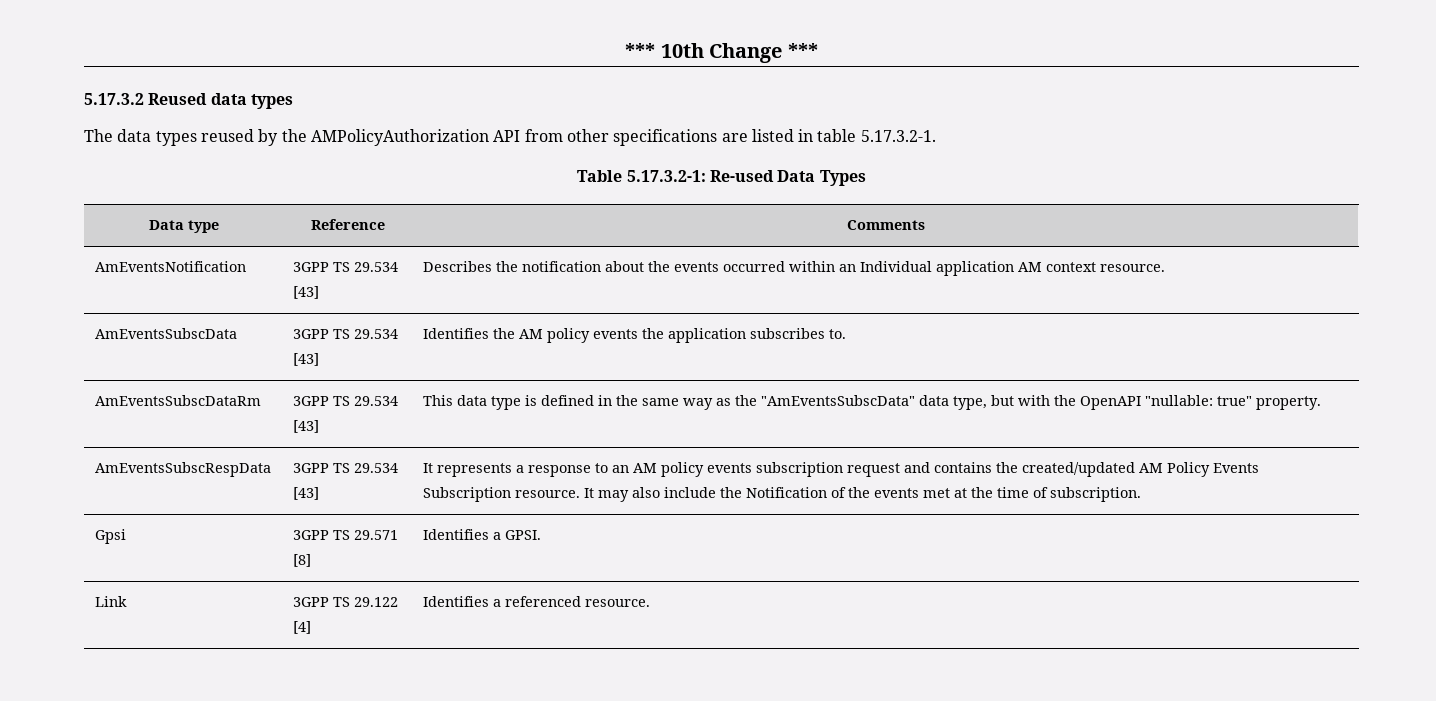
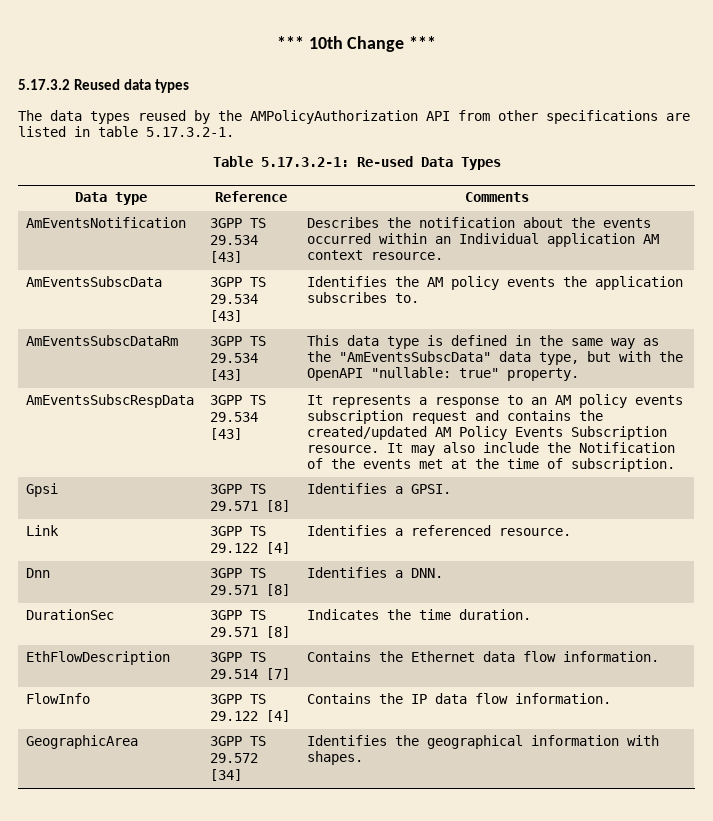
(650, 603) none -> [25,568,50,578] [209,568,266,578] [209,584,290,596] [306,567,443,578] [25,609,114,620] [209,610,266,620] [209,626,290,638] [306,609,531,620] [25,651,170,665] [209,652,266,662] [209,668,290,680] [306,651,659,662] [25,693,90,704] [209,694,266,704] [209,710,290,722] [306,693,611,704] [25,735,138,749] [209,736,266,746] [209,753,258,763] [209,769,242,781] [306,735,659,749] [306,751,363,765] // Dnn | 3GPP TS 29.571 [8] | Identifies a DNN. // DurationSec | 3GPP TS 29.571 [8] | Indicates the time duration. // EthFlowDescription | 3GPP TS 29.514 [7] | Contains the Ethernet data flow information. // FlowInfo | 3GPP TS 29.122 [4] | Contains the IP data flow information. // GeographicArea | 3GPP TS 29.572 [34] | Identifies the geographical information with shapes.

